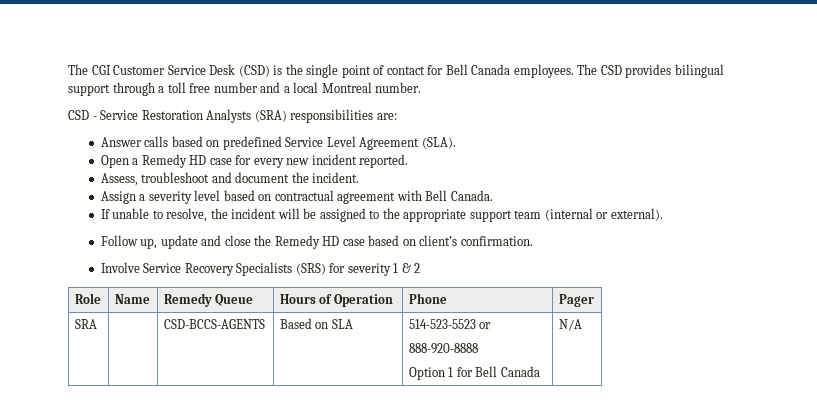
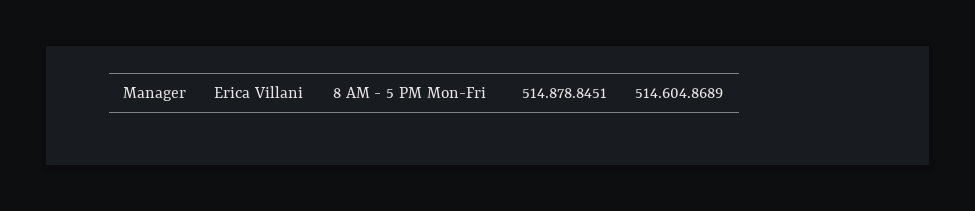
[68,64,724,78] [68,82,422,96] [68,109,397,123] [100,136,456,150] [100,154,409,168] [100,172,360,186] [100,190,493,204] [100,208,663,222] [100,235,533,249] [100,262,421,276] [74,293,101,304] [114,294,150,304] [163,293,254,307] [279,294,393,307] [408,293,447,304] [558,294,594,307] [74,319,97,329] [163,319,265,329] [279,318,353,329] [408,319,492,329] [408,343,478,354] [408,366,540,380] [558,319,582,331] The CGI Customer Service Desk (CSD) is the single point of contact for Bell Canada employees. The CSD provides bilingual support through a toll free number and a local Montreal number. // CSD - Service Restoration Analysts (SRA) responsibilities are: // Answer calls based on predefined Service Level Agreement (SLA). // Open a Remedy HD case for every new incident reported. // Assess, troubleshoot and document the incident. // Assign a severity level based on contractual agreement with Bell Canada. // If unable to resolve, the incident will be assigned to the appropriate support team (internal or external). // Follow up, update and close the Remedy HD case based on client’s confirmation. // Involve Service Recovery Specialists (SRS) for severity 1 & 2 // Role | Name | Remedy Queue | Hours of Operation | Phone | Pager // SRA | | CSD-BCCS-AGENTS | Based on SLA | 514-523-5523 or // 888-920-8888 // Option 1 for Bell Canada | N/A -> [122,87,186,101] [213,86,303,98] [332,87,486,98] [521,88,607,98] [634,88,723,98] Manager | Erica Villani | 8 AM - 5 PM Mon-Fri | 514.878.8451 | 514.604.8689

